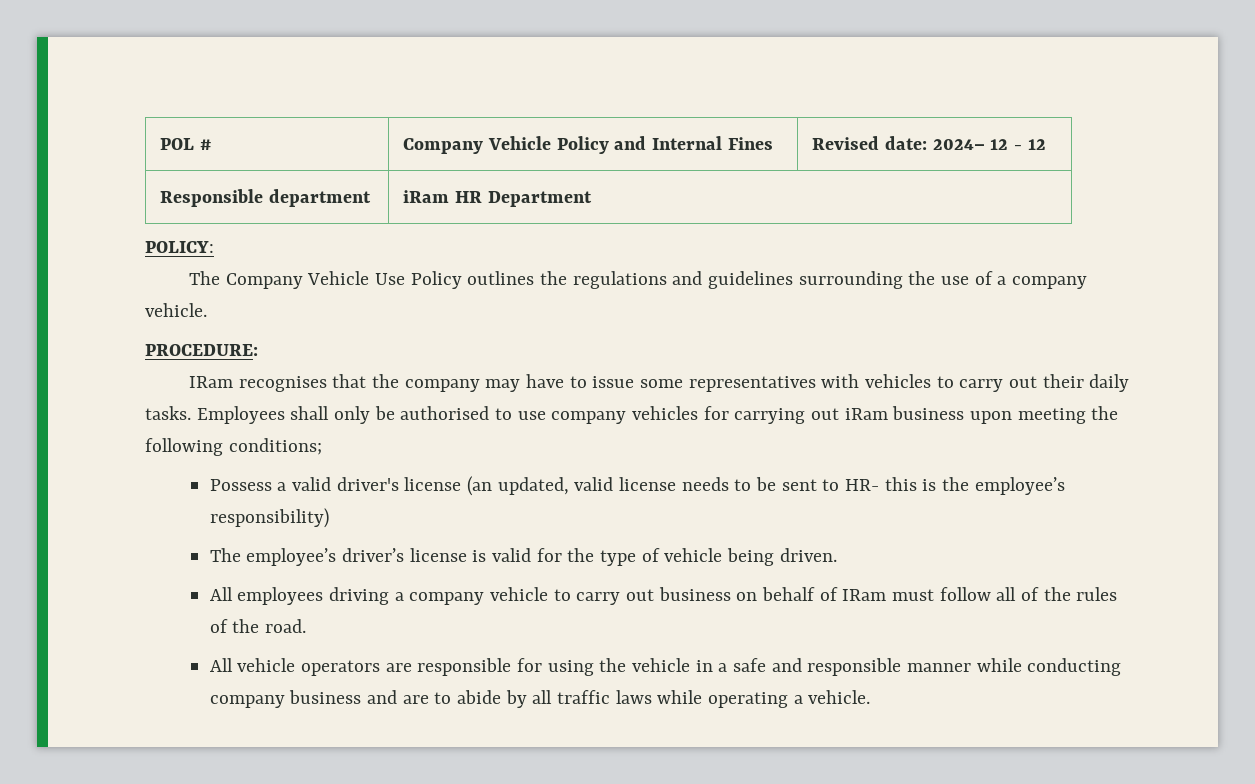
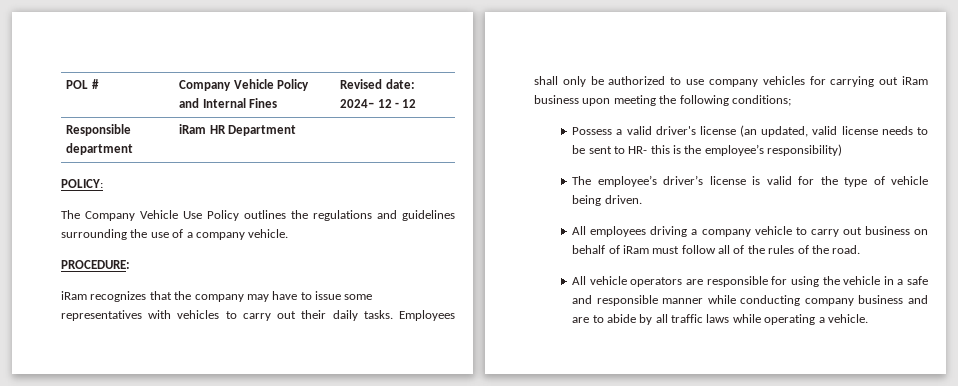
[189,376,327,392] IRam recognises -> [61,291,147,302] iRam recognizes
[400,406,490,420] authorised -> [608,76,666,85] authorized
[842,589,887,601] IRam -> [622,245,649,254] iRam

